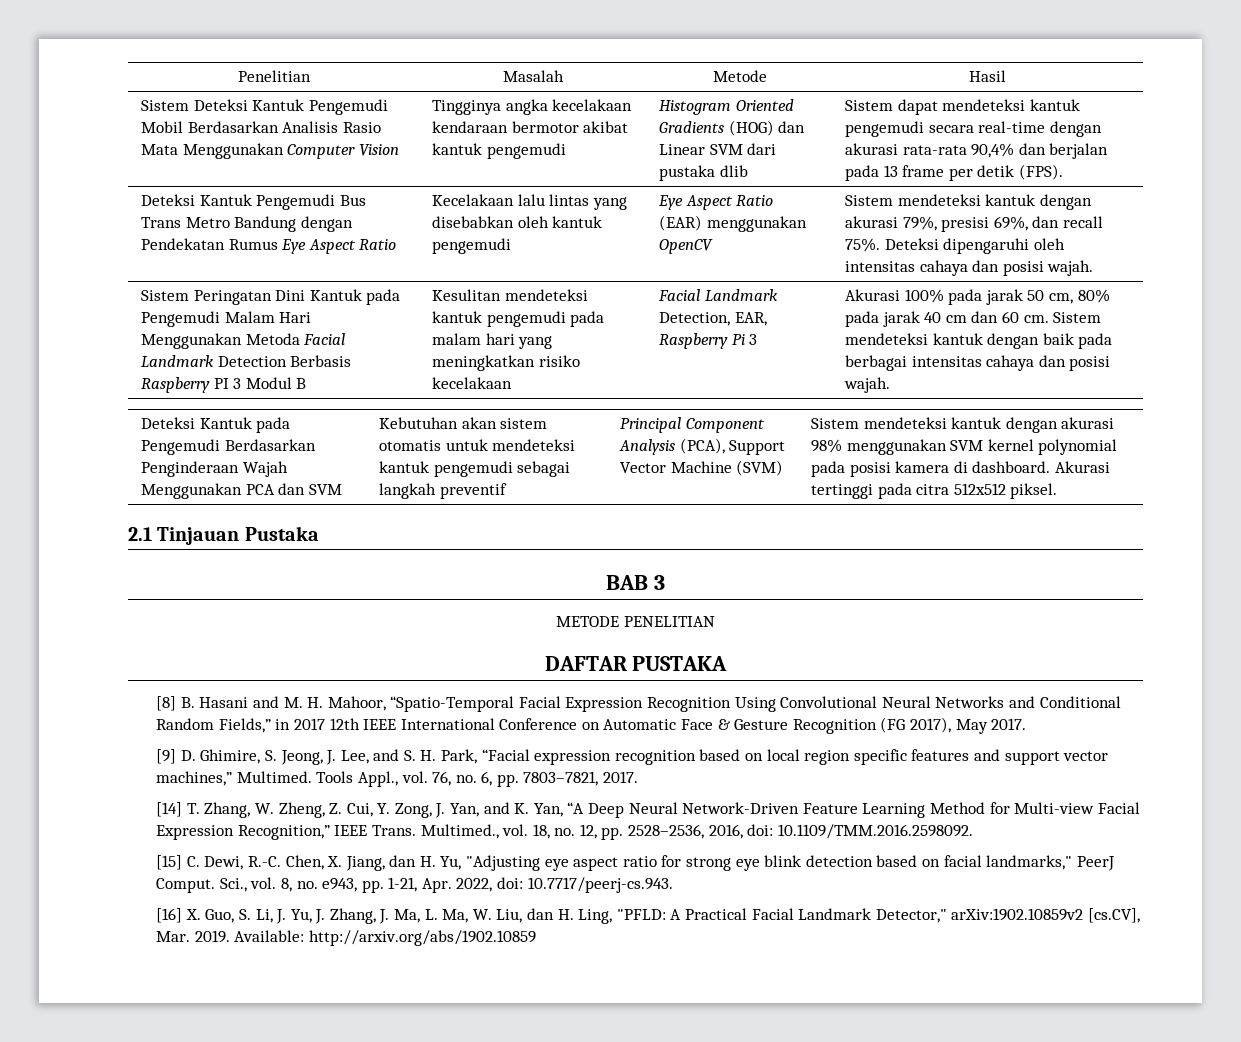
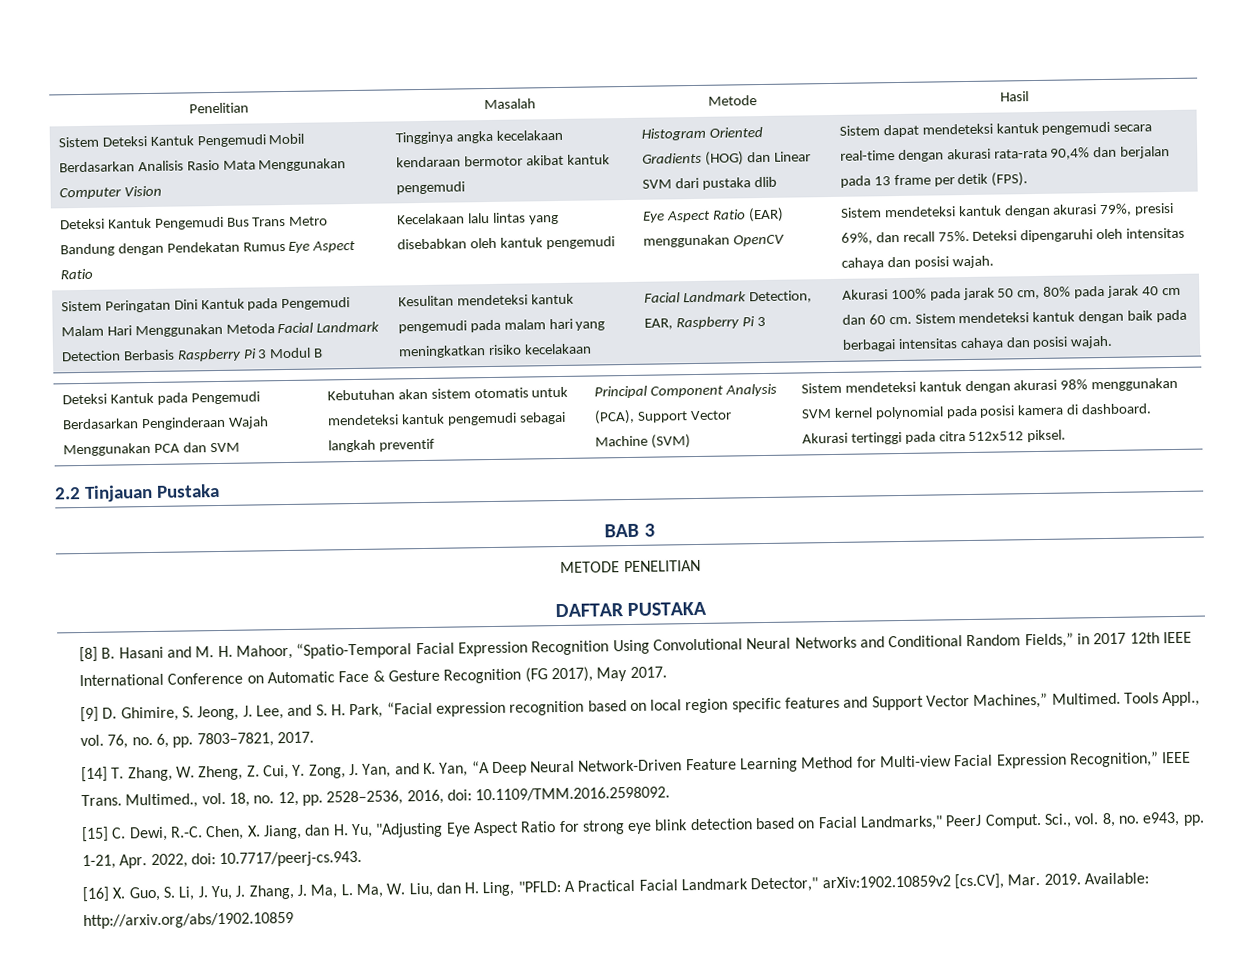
[213,378,229,389] PI -> [242,348,257,359] Pi
[128,527,152,541] 2.1 -> [54,487,81,500] 2.2
[1004,751,1109,765] [156,771,233,786] support vector machines,” -> [871,692,1049,711] Support Vector Machines,”
[544,856,657,871] eye aspect ratio -> [445,821,557,837] Eye Aspect Ratio
[943,855,1073,870] facial landmarks," -> [817,815,944,831] Facial Landmarks,"

